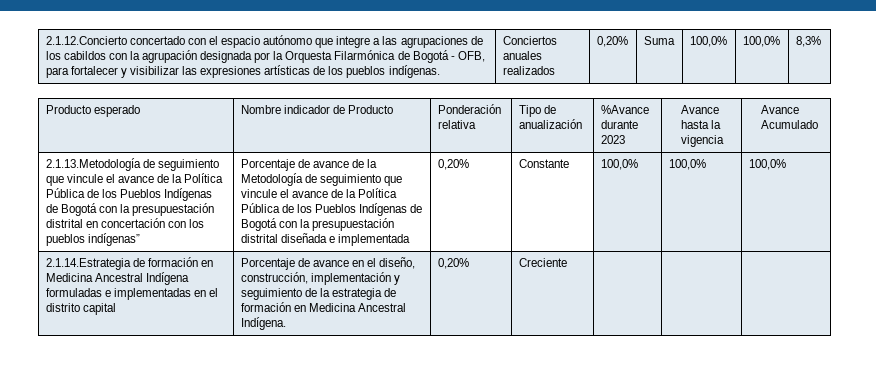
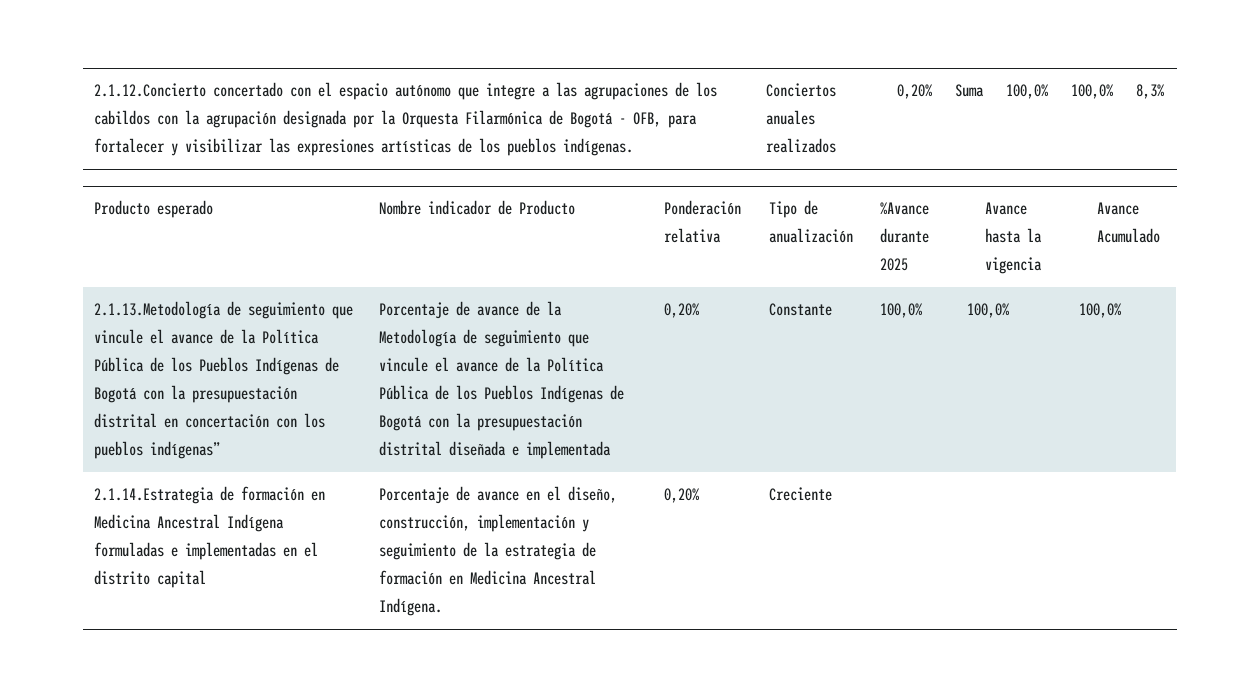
[600,135,625,144] 2023 -> [879,258,908,271] 2025

